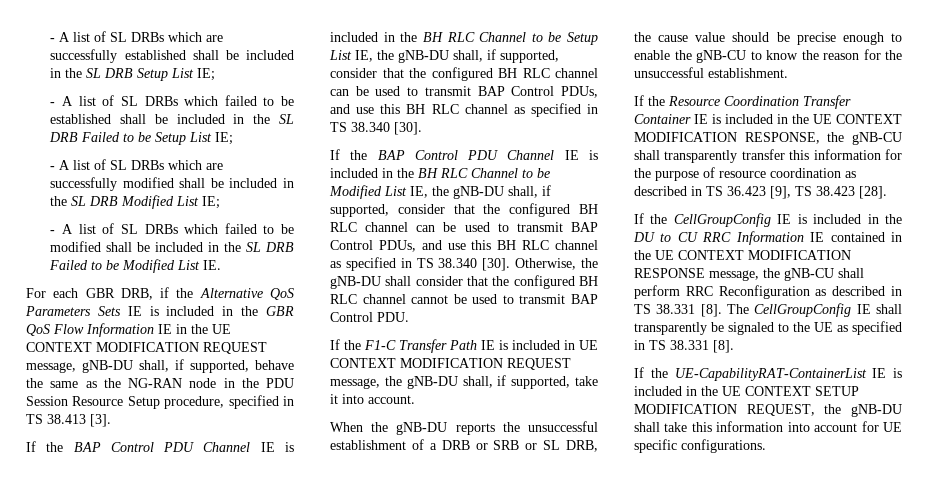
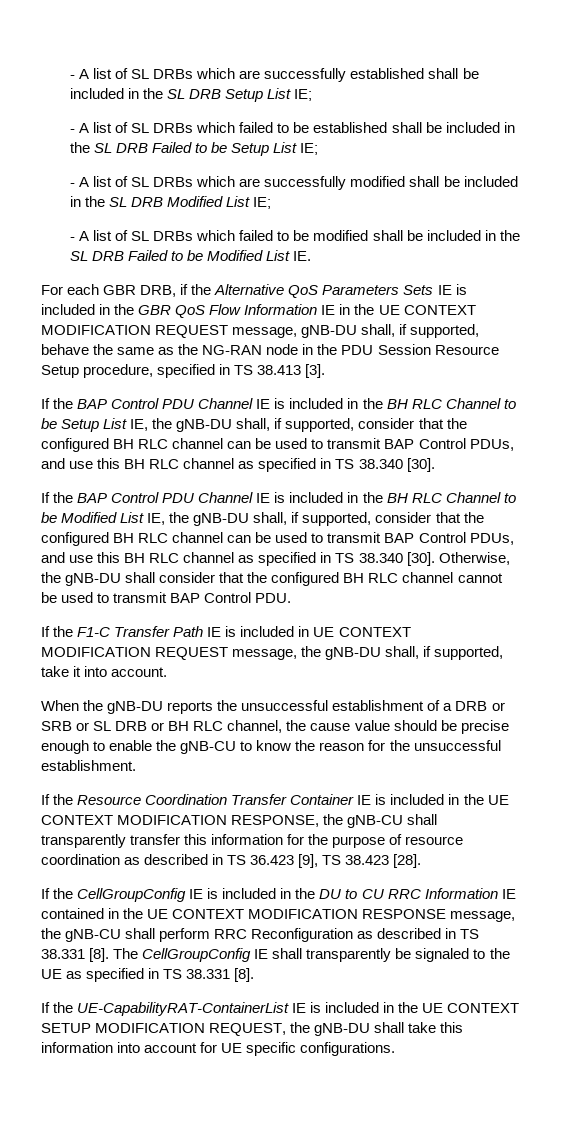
[566,440,598,452] DRB, -> [115,720,283,733] DRB or BH RLC channel,

